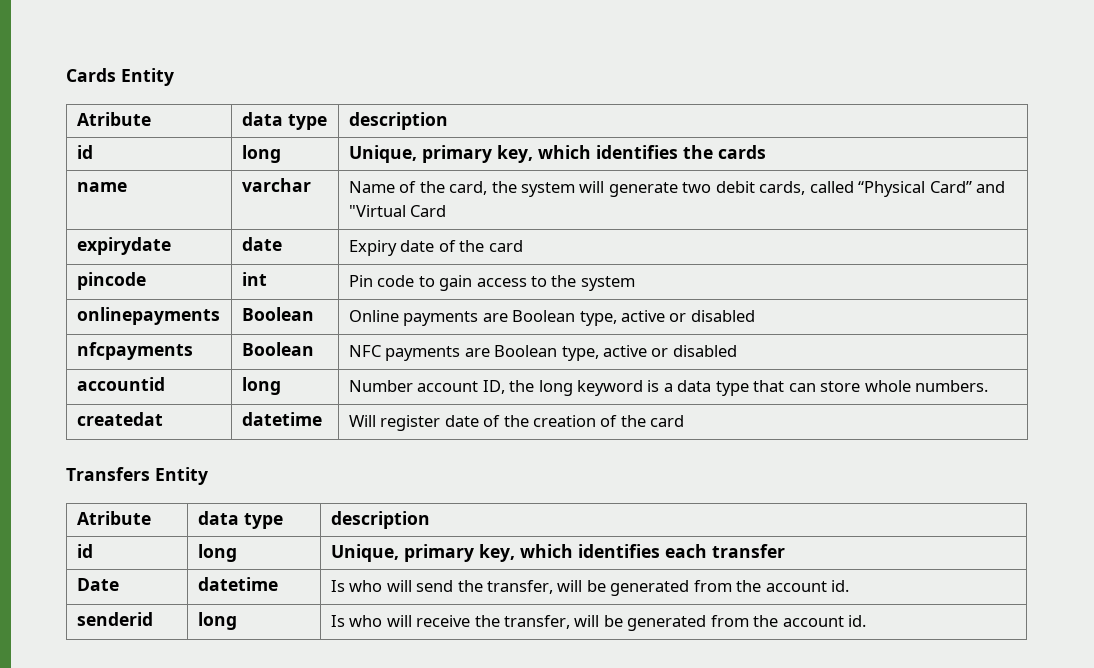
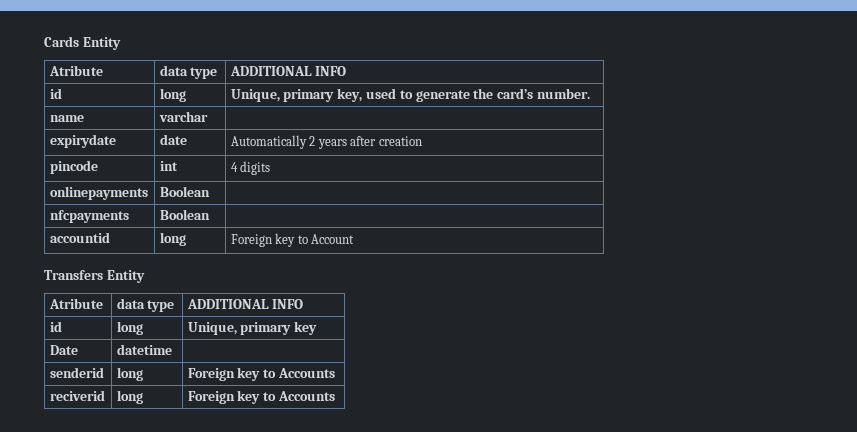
[348,112,448,130] [76,145,93,159] [241,145,281,163] [348,145,766,163] [76,182,127,192] [241,178,311,192] [348,181,1006,197] [348,205,447,217] [76,237,171,255] [241,237,282,251] [348,240,523,256] [76,272,146,290] [241,272,267,286] [348,275,635,291] [76,307,220,325] [241,307,314,321] [348,310,755,326] [76,342,193,360] [241,342,314,356] [348,345,737,361] [76,377,165,391] [241,377,281,395] [348,380,989,396] [76,412,163,426] [241,412,322,426] [348,415,685,431] description // id | long | Unique, primary key, which identifies the cards // name | varchar | Name of the card, the system will generate two debit cards, called “Physical Card” and "Virtual Card // expirydate | date | Expiry date of the card // pincode | int | Pin code to gain access to the system // onlinepayments | Boolean | Online payments are Boolean type, active or disabled // nfcpayments | Boolean | NFC payments are Boolean type, active or disabled // accountid | long | Number account ID, the long keyword is a data type that can store whole numbers. // createdat | datetime | Will register date of the creation of the card -> [229,66,347,76] [49,88,62,99] [159,88,186,102] [230,88,590,102] [49,115,84,122] [158,111,208,122] [49,134,116,148] [159,134,187,145] [230,135,422,149] [49,160,98,174] [159,161,178,171] [230,161,271,175] [49,186,148,200] [159,186,210,197] [49,210,129,223] [159,209,210,220] [49,232,110,243] [159,232,186,246] [230,233,355,247] ADDITIONAL INFO // id | long | Unique, primary key, used to generate the card’s number. // name | varchar | // expirydate | date | Automatically 2 years after creation // pincode | int | 4 digits // onlinepayments | Boolean | // nfcpayments | Boolean | // accountid | long | Foreign key to Account
[330,511,430,529] [76,544,93,558] [197,544,237,562] [330,544,785,562] [76,578,119,591] [197,577,278,591] [330,580,850,596] [76,612,153,626] [197,612,237,630] [330,615,867,631] description // id | long | Unique, primary key, which identifies each transfer // Date | datetime | Is who will send the transfer, will be generated from the account id. // senderid | long | Is who will receive the transfer, will be generated from the account id. -> [186,299,304,309] [49,321,62,332] [116,321,143,335] [187,321,318,335] [49,345,78,355] [116,344,172,355] [49,367,104,378] [116,367,143,381] [187,367,336,381] [49,390,105,401] [116,390,143,404] [187,390,336,404] ADDITIONAL INFO // id | long | Unique, primary key // Date | datetime | // senderid | long | Foreign key to Accounts // reciverid | long | Foreign key to Accounts

